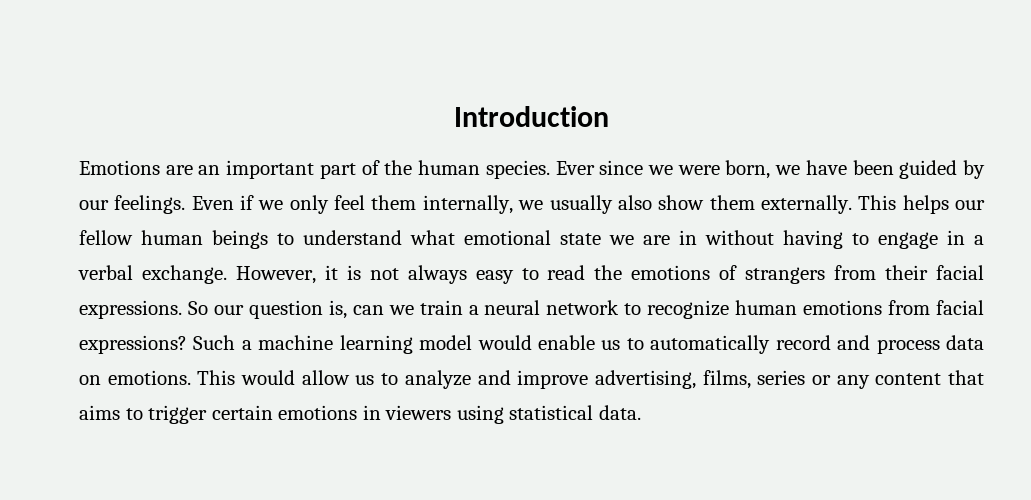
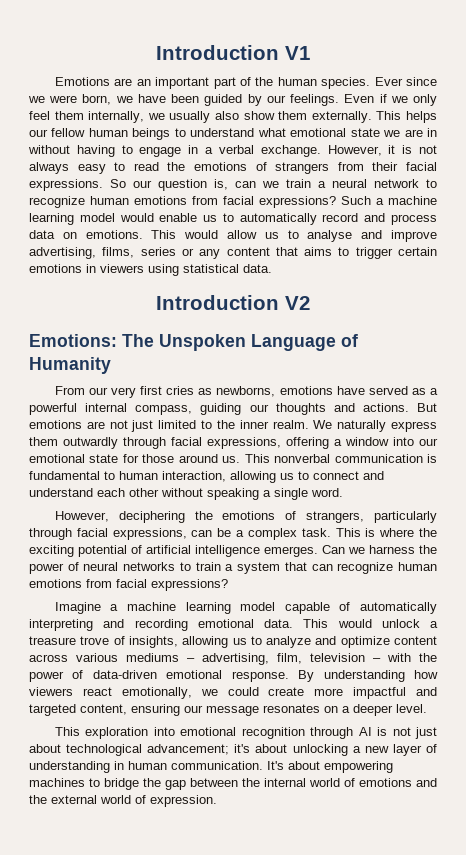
[454,106,609,127] Introduction -> [156,45,310,60] Introduction V1
[404,370,471,389] analyze -> [307,230,353,242] analyse
(641, 412) none -> [156,295,310,310] [29,334,358,351] [29,357,111,374] [54,386,439,398] [29,403,437,415] [29,420,437,432] [29,437,438,449] [29,454,438,463] [29,471,384,483] [29,488,343,500] [54,511,437,523] [29,528,437,540] [29,545,437,557] [29,562,437,574] [29,579,228,591] [54,602,437,614] [29,619,438,631] [29,636,438,648] [29,653,437,665] [29,670,438,682] [29,687,437,699] [29,704,427,716] [54,727,438,739] [29,744,437,756] [29,761,393,773] [29,778,437,790] [29,795,217,807] // Introduction V2 // Emotions: The Unspoken Language of Humanity // From our very first cries as newborns, emotions have served as a powerful internal compass, guiding our thoughts and actions. But emotions are not just limited to the inner realm. We naturally express them outwardly through facial expressions, offering a window into our emotional state for those around us. This nonverbal communication is fundamental to human interaction, allowing us to connect and understand each other without speaking a single word. // However, deciphering the emotions of strangers, particularly through facial expressions, can be a complex task. This is where the exciting potential of artificial intelligence emerges. Can we harness the power of neural networks to train a system that can recognize human emotions from facial expressions? // Imagine a machine learning model capable of automatically interpreting and recording emotional data. This would unlock a treasure trove of insights, allowing us to analyze and optimize content across various mediums – advertising, film, television – with the power of data-driven emotional response. By understanding how viewers react emotionally, we could create more impactful and targeted content, ensuring our message resonates on a deeper level. // This exploration into emotional recognition through AI is not just about technological advancement; it's about unlocking a new layer of understanding in human communication. It's about empowering machines to bridge the gap between the internal world of emotions and the external world of expression.

